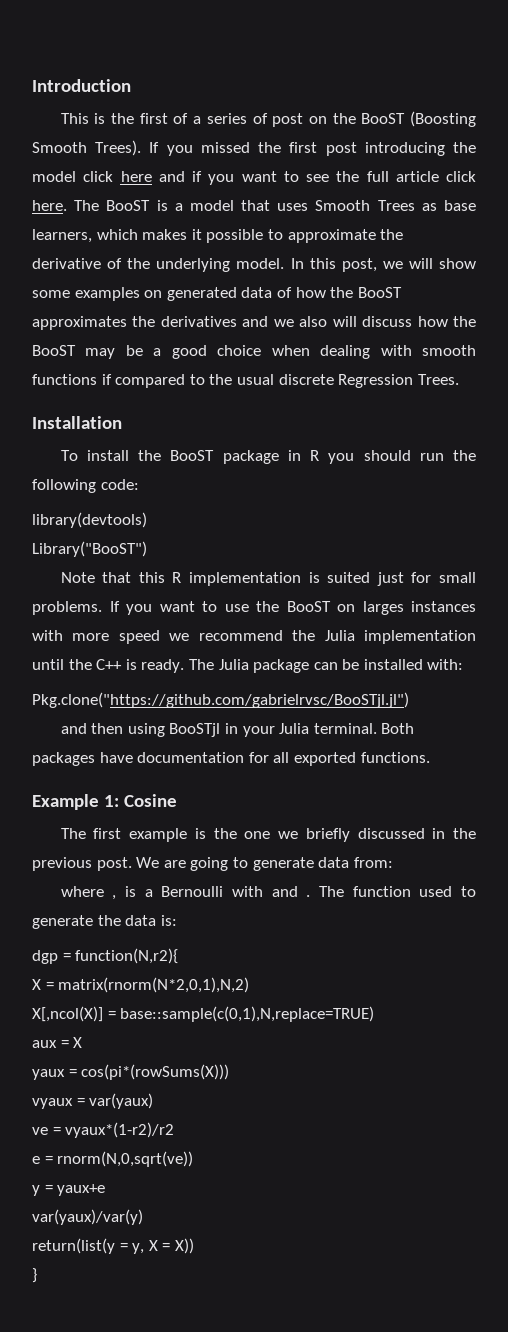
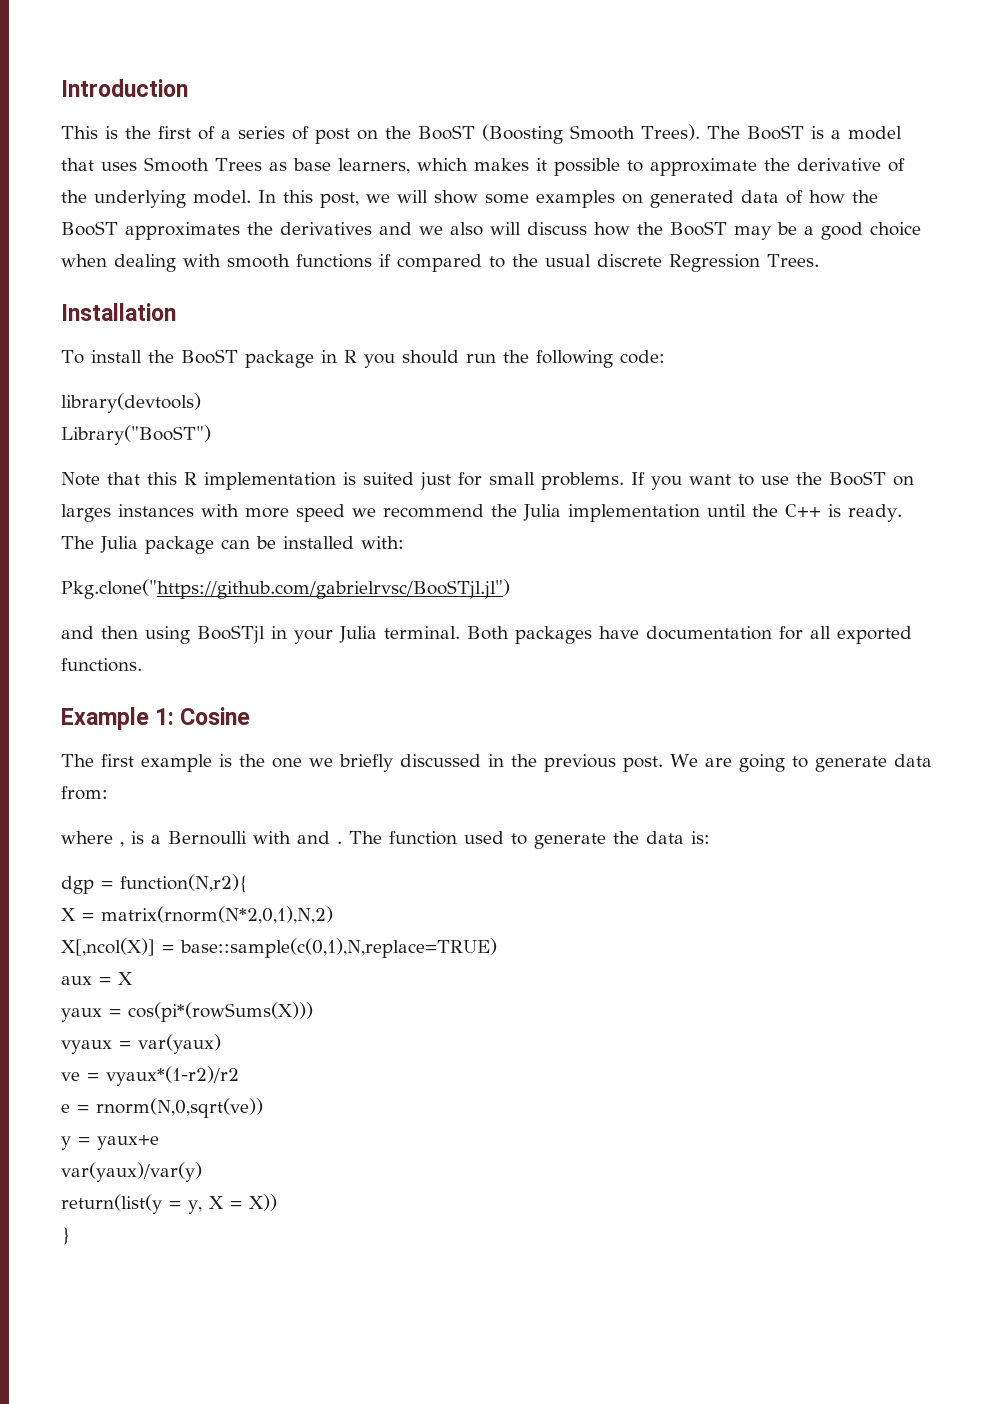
[149,142,477,156] [32,171,476,185] [32,200,67,211] If you missed the first post introducing the model click here and if you want to see the full article click here. -> (700, 132) none

